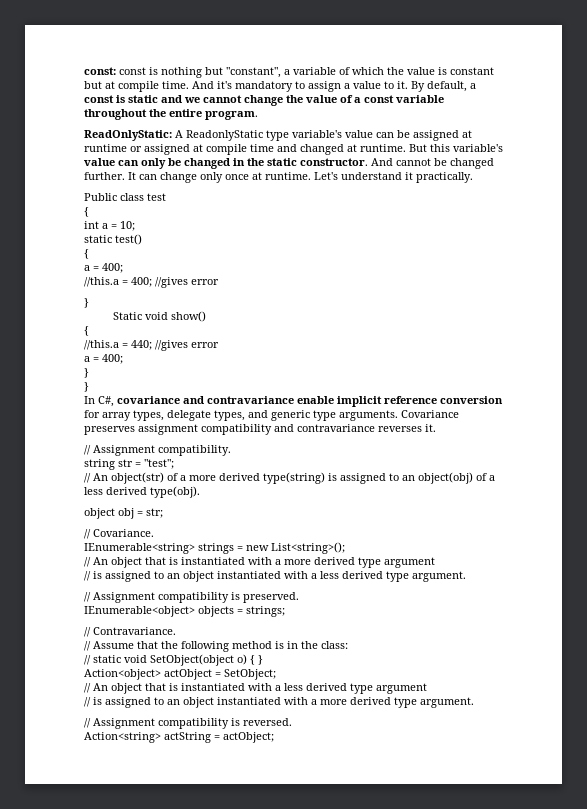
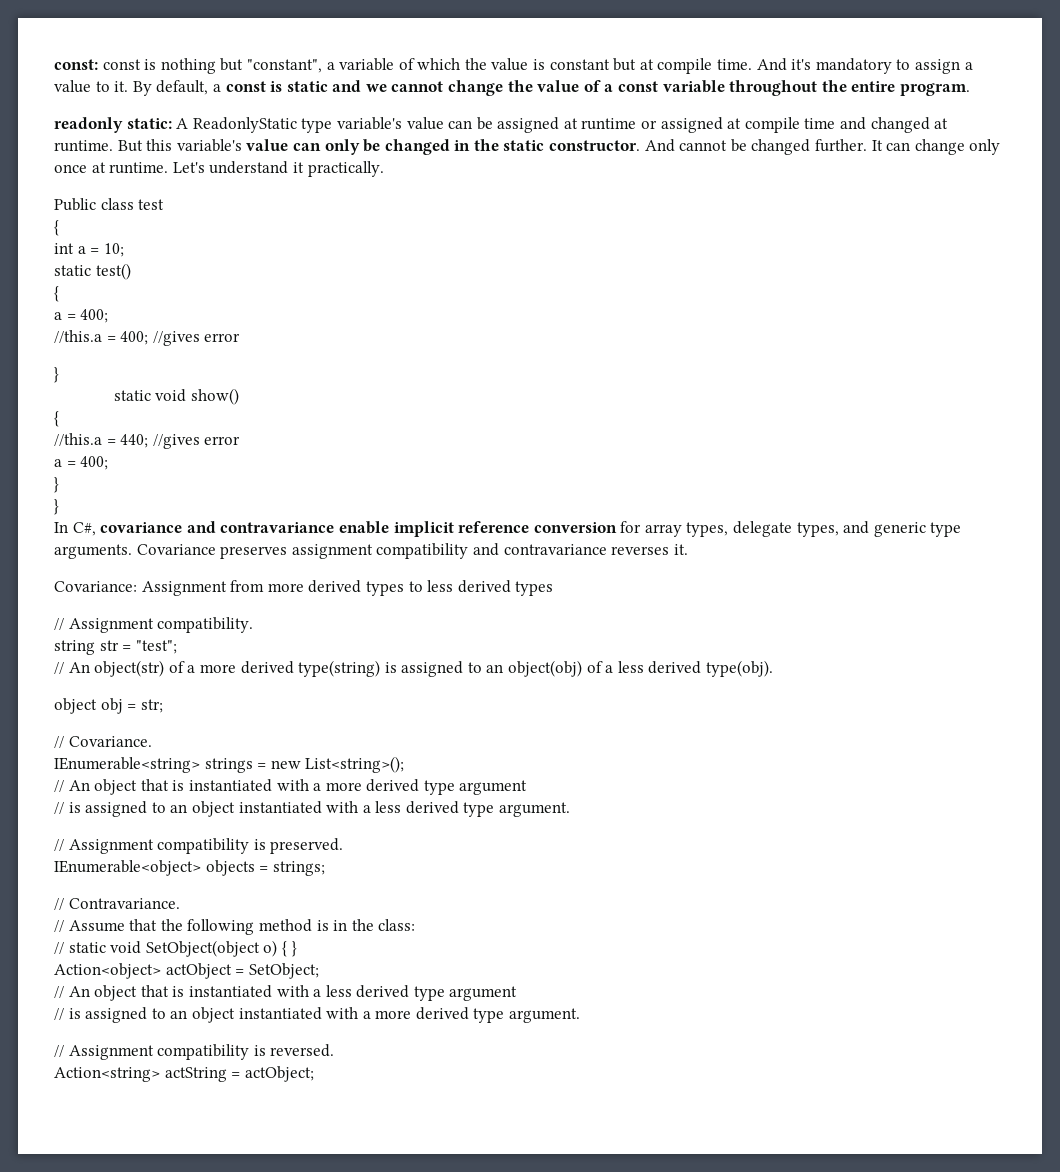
[84,130,172,141] ReadOnlyStatic: -> [54,117,172,133] readonly static:
[112,312,142,320] Static -> [113,390,151,401] static
(436, 428) none -> [54,580,554,596] // Covariance: Assignment from more derived types to less derived types

